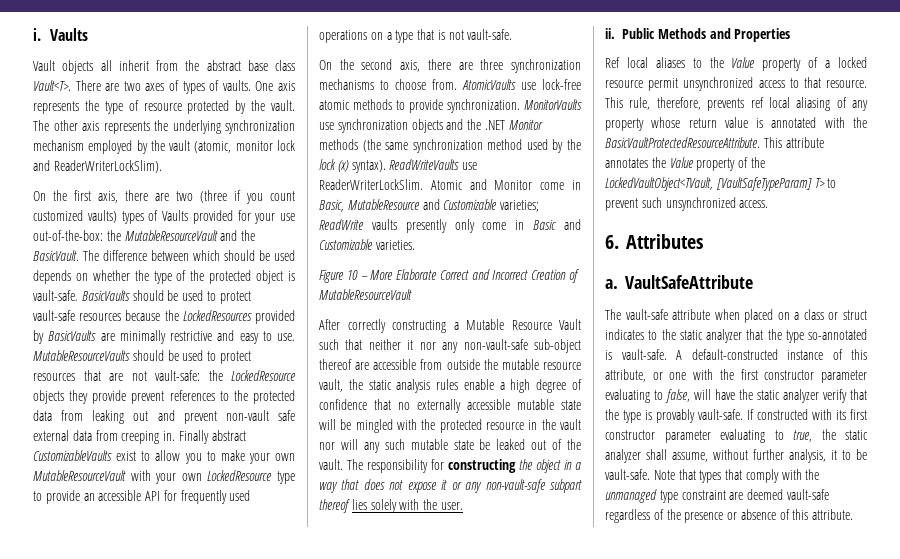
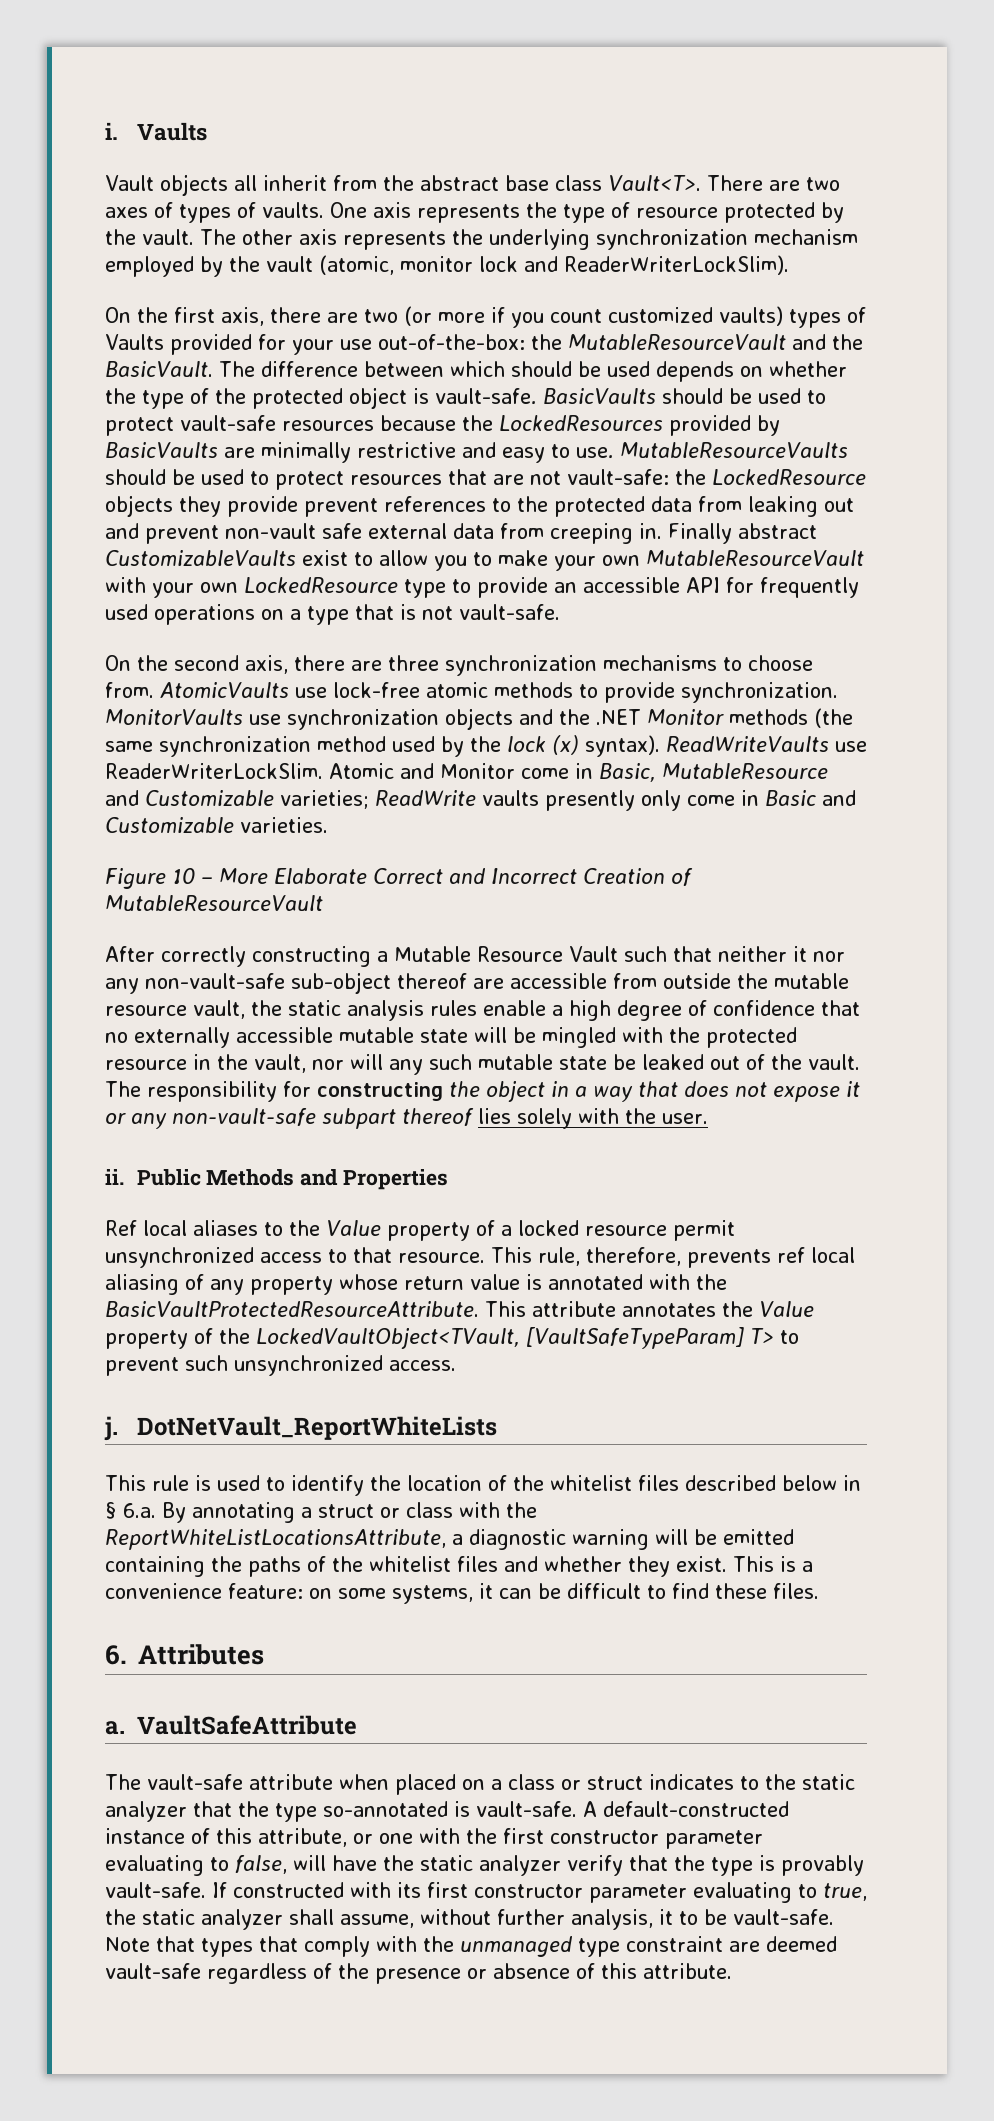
[200,190,227,203] (three -> [404,306,485,326] (or more
[560,419,581,430] vault -> [254,1054,306,1073] vault,
(769, 204) none -> [104,1416,497,1441] [105,1475,861,1496] [105,1502,537,1523] [105,1529,794,1550] [105,1556,813,1577] [105,1583,819,1604] // j. DotNetVault_ReportWhiteLists // This rule is used to identify the location of the whitelist files described below in § 6.a. By annotating a struct or class with the ReportWhiteListLocationsAttribute, a diagnostic warning will be emitted containing the paths of the whitelist files and whether they exist. This is a convenience feature: on some systems, it can be difficult to find these files.

